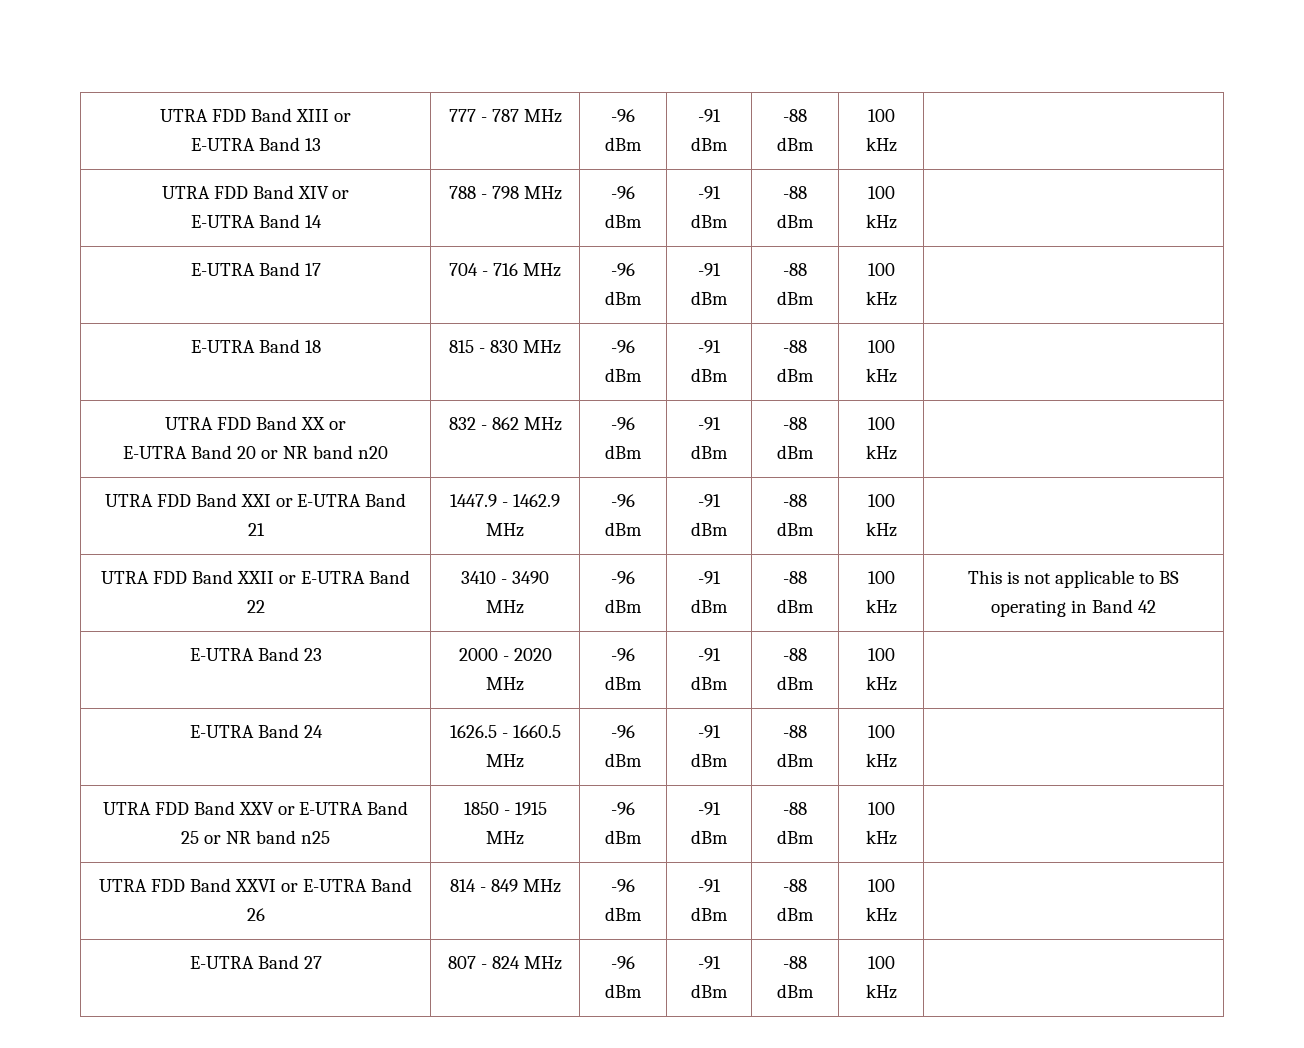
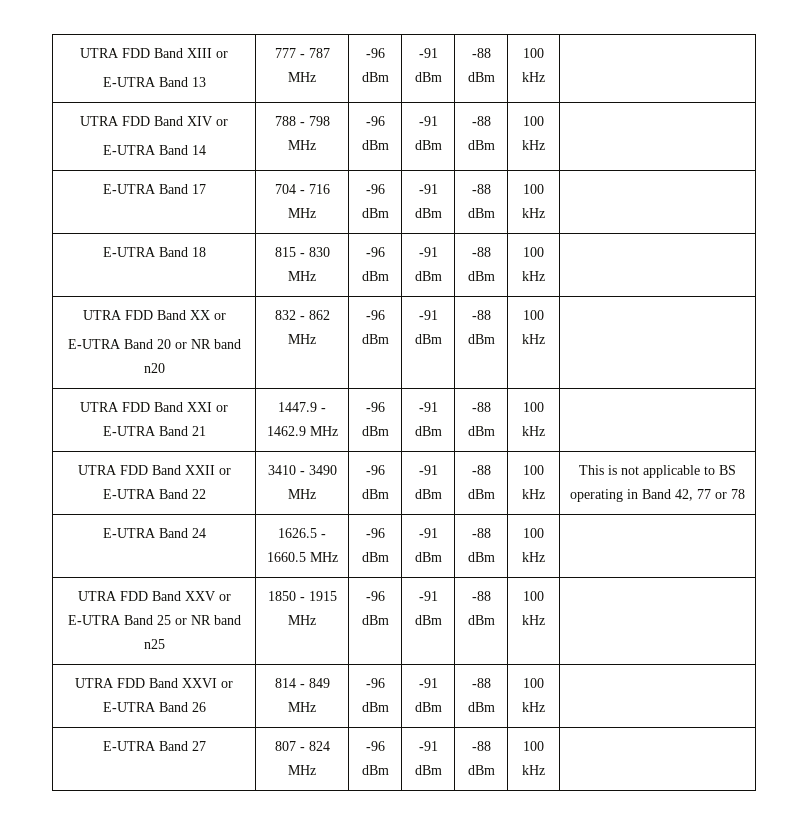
[1137,600,1156,613] [189,647,322,661] [458,648,552,661] [485,677,524,691] [611,648,635,661] [605,676,642,690] [698,648,721,661] [691,676,728,690] [783,648,807,661] [777,676,814,690] [867,648,895,661] [865,676,897,691] 42 // E-UTRA Band 23 | 2000 - 2020 MHz | -96 dBm | -91 dBm | -88 dBm | 100 kHz | -> [675,489,745,501] 42, 77 or 78

